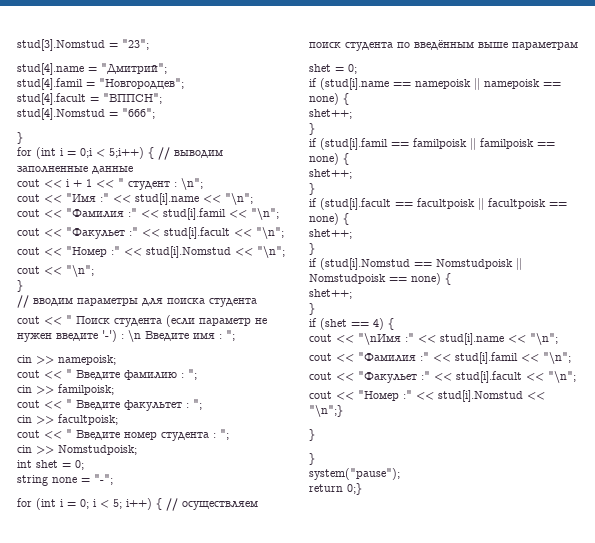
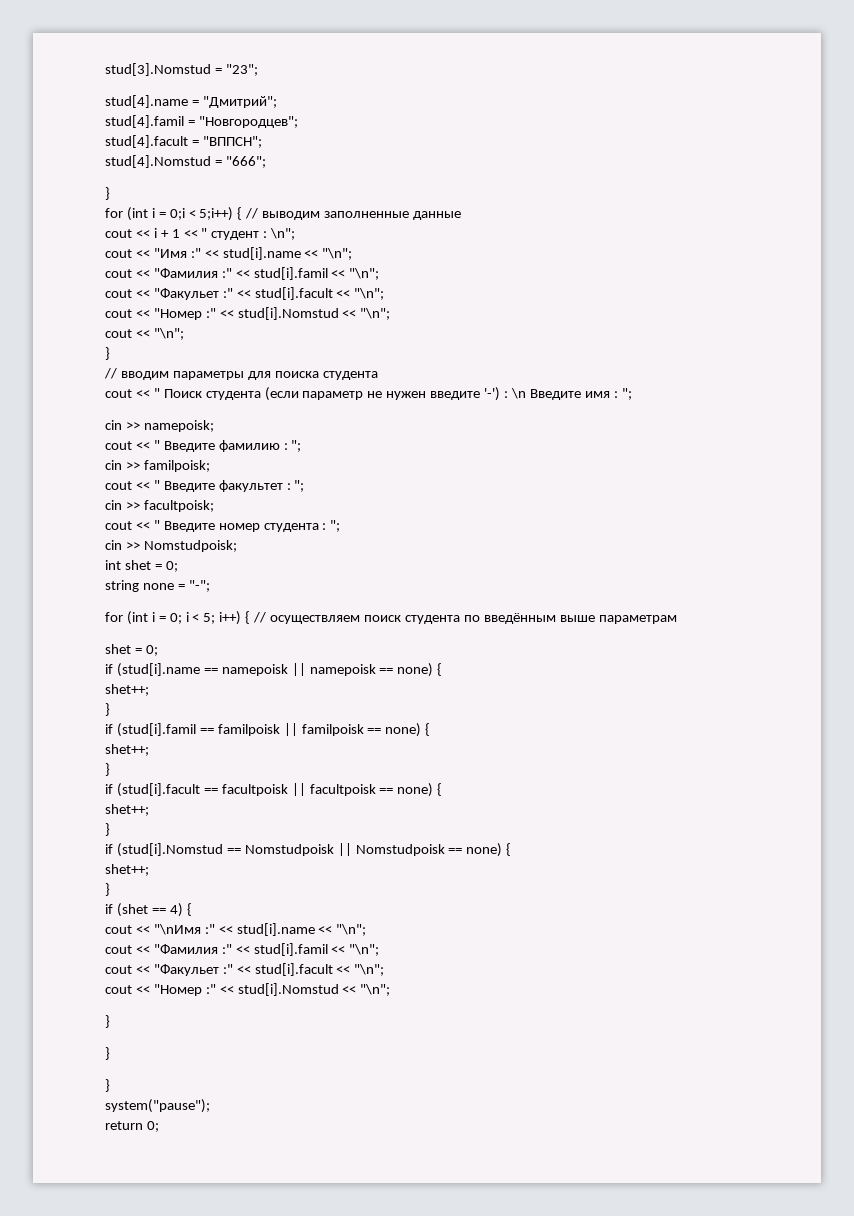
[309,405,343,417] "\n";} -> [360,984,391,996] [105,1015,110,1028] "\n"; // }
[347,483,362,495] 0;} -> [146,1121,159,1132] 0;

